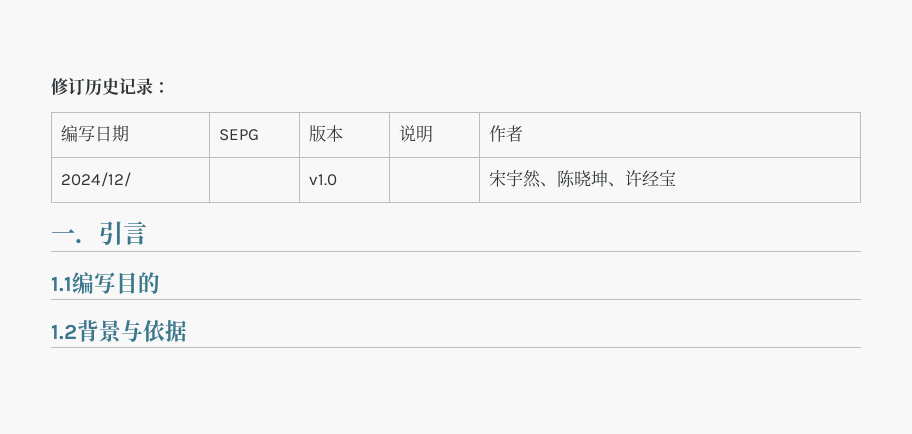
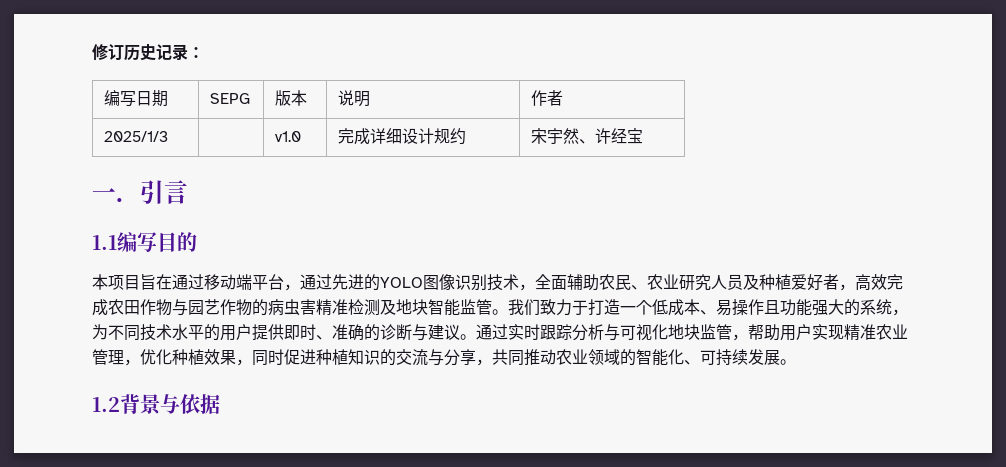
[60,172,131,187] 2024/12/ -> [104,131,169,142] 2025/1/3
(337, 180) none -> [338,128,467,145] 完成详细设计规约
[556,170,625,187] 陈晓坤、 -> (596, 141) none
(160, 283) none -> [92,274,903,291] [92,299,908,316] [92,324,908,341] [92,349,796,366] // 本项目旨在通过移动端平台，通过先进的YOLO图像识别技术，全面辅助农民、农业研究人员及种植爱好者，高效完成农田作物与园艺作物的病虫害精准检测及地块智能监管。我们致力于打造一个低成本、易操作且功能强大的系统，为不同技术水平的用户提供即时、准确的诊断与建议。通过实时跟踪分析与可视化地块监管，帮助用户实现精准农业管理，优化种植效果，同时促进种植知识的交流与分享，共同推动农业领域的智能化、可持续发展。

